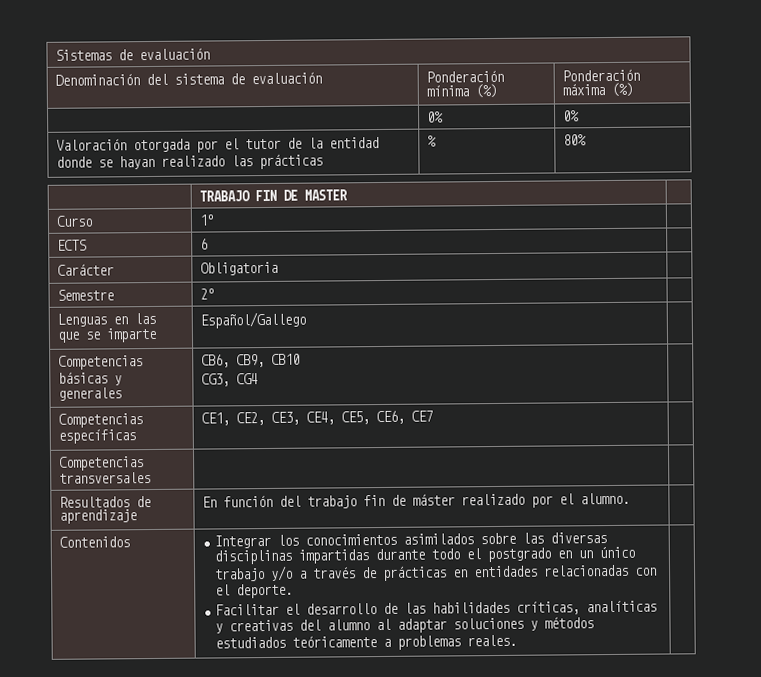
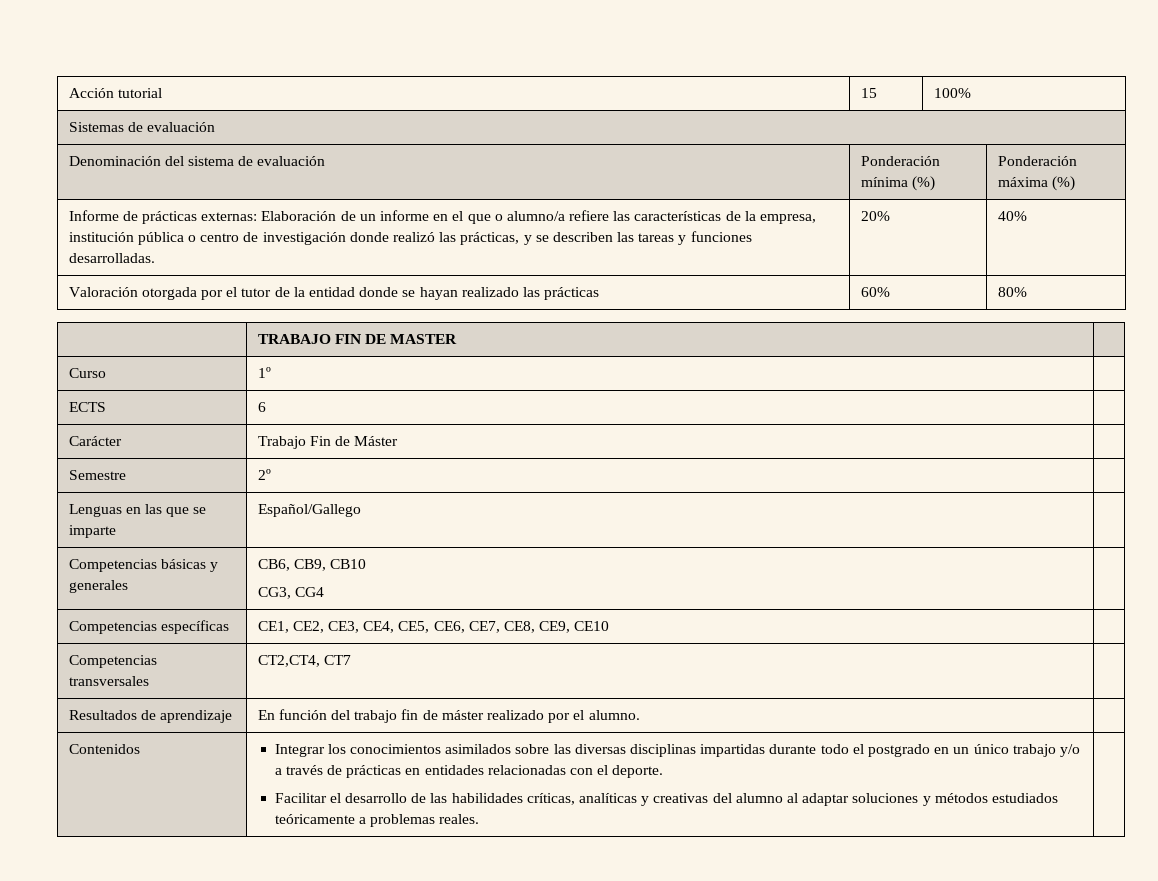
(55, 55) none -> [68,88,162,98] [860,88,877,98] [933,88,971,98] Acción tutorial | 15 | 100% //
[427,111,445,123] [563,110,581,122] | 0% | 0% -> [68,210,817,224] [68,231,752,245] [68,253,155,263] [860,211,890,221] [997,211,1027,221] Informe de prácticas externas: Elaboración de un informe en el que o alumno/a refiere las características de la empresa, institución pública o centro de investigación donde realizó las prácticas, y se describen las tareas y funciones desarrolladas. | 20% | 40%
[427,135,438,147] % -> [860,287,890,297] 60%
[200,261,279,276] Obligatoria -> [257,436,399,449] Trabajo Fin de Máster
[411,410,434,422] CE7 -> [468,621,610,633] CE7, CE8, CE9, CE10
(152, 478) none -> [257,655,351,667] CT2,CT4, CT7

